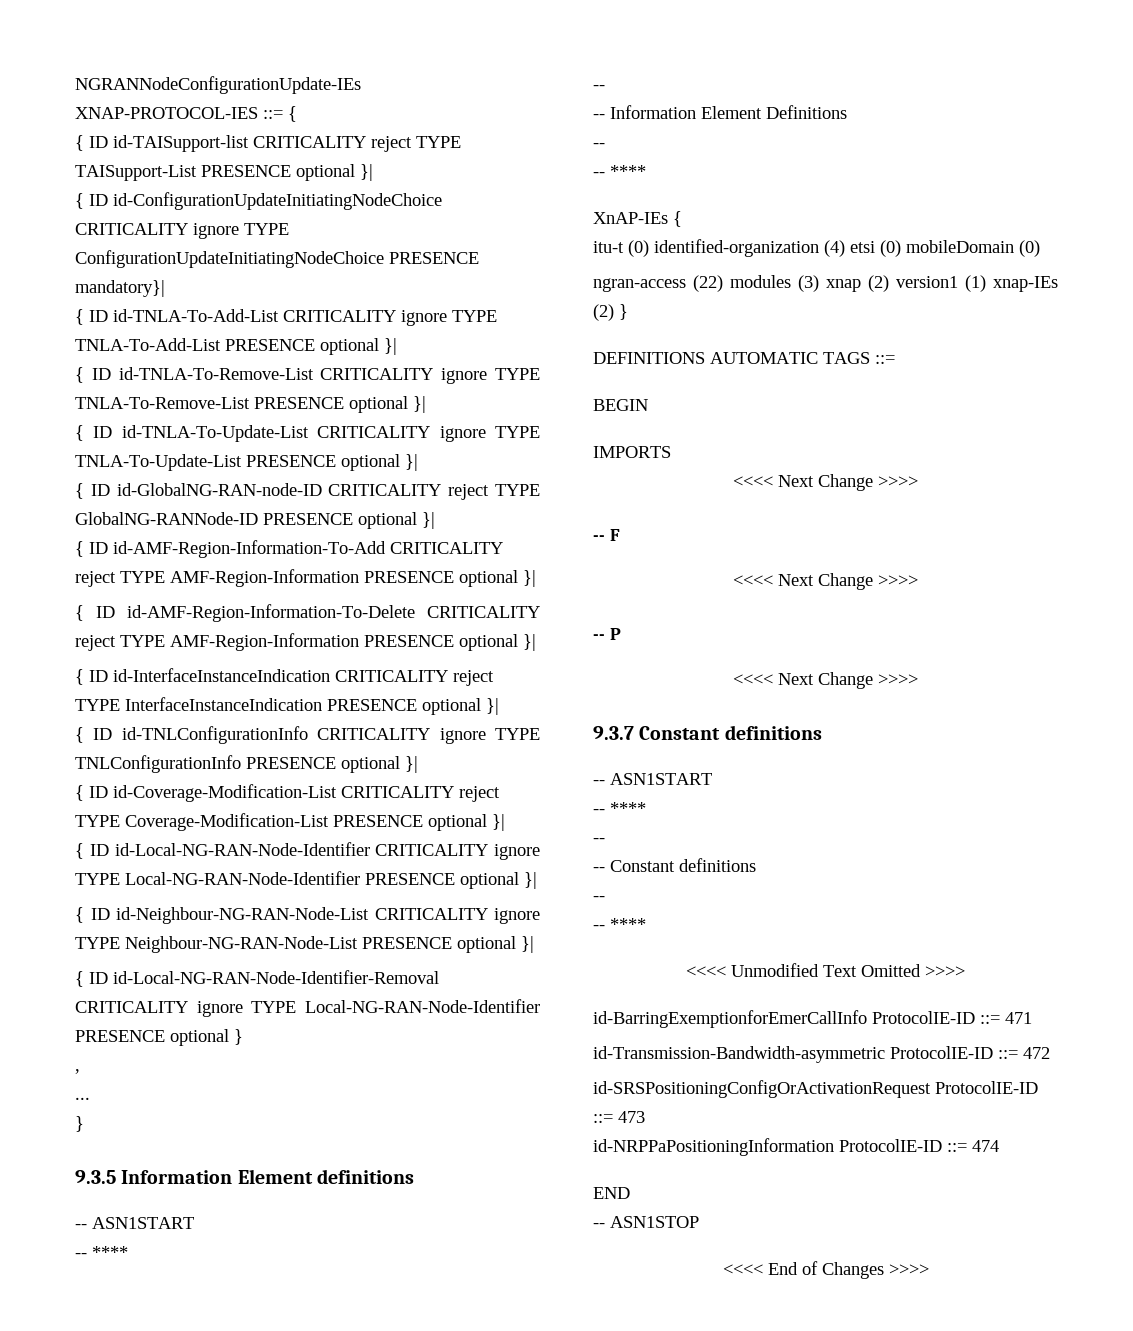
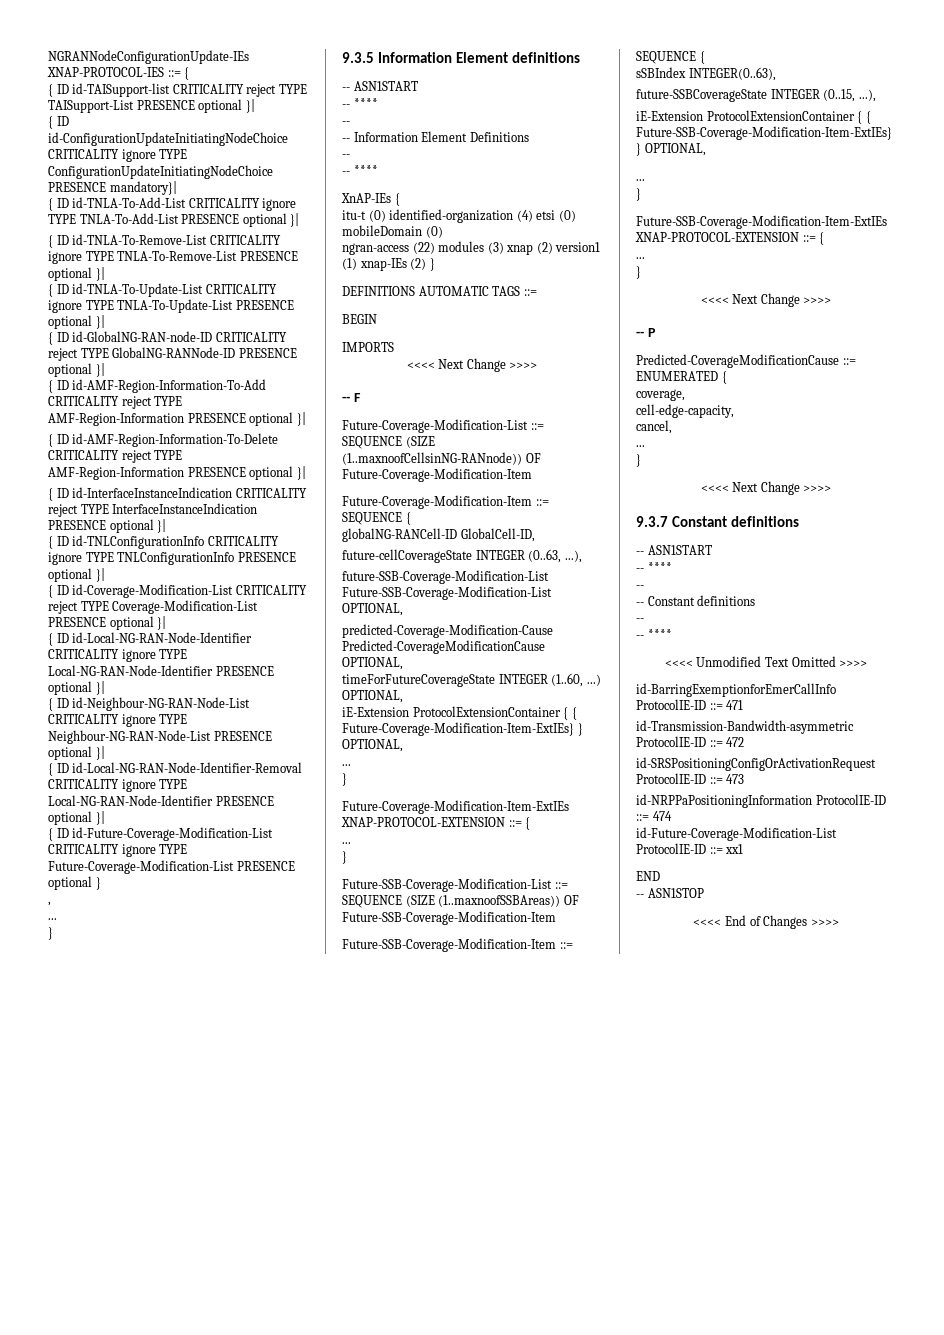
(229, 1037) none -> [95,811,105,825] [48,827,274,841] [48,844,188,857] [48,860,295,874] [48,876,92,890] }| // { ID id-Future-Coverage-Modification-List CRITICALITY ignore TYPE Future-Coverage-Modification-List PRESENCE optional
(620, 535) none -> [342,419,544,433] [342,436,435,449] [342,452,541,465] [342,468,532,482] [342,495,549,509] [342,512,411,525] [342,528,535,542] [342,549,582,563] [342,570,549,584] [342,586,552,600] [342,603,403,616] [342,624,553,638] [342,640,545,654] [342,657,403,670] [342,673,601,687] [342,690,403,703] [342,706,577,720] [342,722,583,736] [342,739,403,752] [342,764,351,766] [342,773,347,786] [342,800,569,814] [341,817,531,830] [342,842,351,844] [342,851,347,864] [342,878,568,892] [342,895,579,908] [342,911,556,925] [342,938,573,952] [636,51,705,64] [636,67,776,81] [636,89,876,102] [636,110,871,124] [636,126,892,140] [636,143,706,156] [636,179,645,181] [636,188,641,201] [636,215,887,229] [635,232,825,245] [636,257,645,259] [636,266,641,279] // Future-Coverage-Modification-List ::= SEQUENCE (SIZE (1..maxnoofCellsinNG-RANnode)) OF Future-Coverage-Modification-Item // Future-Coverage-Modification-Item ::= SEQUENCE { // globalNG-RANCell-ID GlobalCell-ID, // future-cellCoverageState INTEGER (0..63, ...), // future-SSB-Coverage-Modification-List Future-SSB-Coverage-Modification-List OPTIONAL, // predicted-Coverage-Modification-Cause Predicted-CoverageModificationCause OPTIONAL, // timeForFutureCoverageState INTEGER (1..60, ...) OPTIONAL, // iE-Extension ProtocolExtensionContainer { { Future-Coverage-Modification-Item-ExtIEs} } OPTIONAL, // ... // } // Future-Coverage-Modification-Item-ExtIEs XNAP-PROTOCOL-EXTENSION ::= { // ... // } // Future-SSB-Coverage-Modification-List ::= SEQUENCE (SIZE (1..maxnoofSSBAreas)) OF Future-SSB-Coverage-Modification-Item // Future-SSB-Coverage-Modification-Item ::= SEQUENCE { // sSBIndex INTEGER(0..63), // future-SSBCoverageState INTEGER (0..15, ...), // iE-Extension ProtocolExtensionContainer { { Future-SSB-Coverage-Modification-Item-ExtIEs} } OPTIONAL, // ... // } // Future-SSB-Coverage-Modification-Item-ExtIEs XNAP-PROTOCOL-EXTENSION ::= { // ... // }
(621, 634) none -> [636,354,856,368] [636,371,727,384] [636,389,685,401] [636,404,734,418] [636,420,672,434] [636,445,645,447] [636,454,641,467] // Predicted-CoverageModificationCause ::= ENUMERATED { // coverage, // cell-edge-capacity, // cancel, // ... // }
(999, 1146) none -> [636,827,837,841] [636,843,744,854] // id-Future-Coverage-Modification-List ProtocolIE-ID ::= xx1

